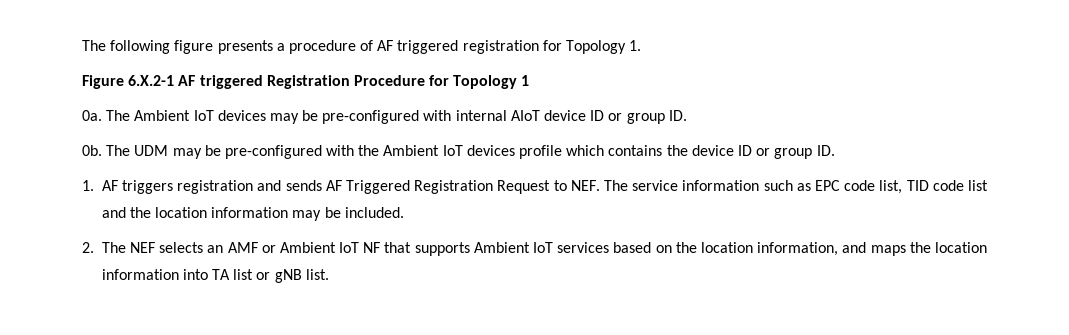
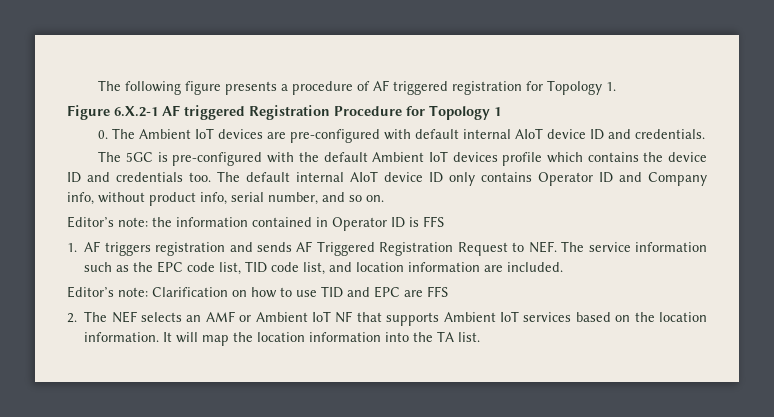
[82,110,102,121] 0a. -> [98,130,109,139] 0.
[269,110,687,124] [82,145,221,159] may be pre-configured with internal AIoT device ID or group ID. // 0b. The UDM may be -> [267,128,706,143] [98,151,168,162] are pre-configured with default internal AIoT device ID and credentials. // The 5GC is
(380, 150) none -> [323,152,368,162] default
[756,145,835,159] or group ID. -> [87,171,707,186] [67,192,384,206] [67,216,444,231] and credentials too. The default internal AIoT device ID only contains Operator ID and Company info, without product info, serial number, and so on. // Editor’s note: the information contained in Operator ID is FFS
(811, 187) none -> [133,262,154,272] the
[968,180,989,191] [101,207,404,221] list and the location information may be included. -> [303,262,564,275] [67,286,448,298] list, and location information are included. // Editor’s note: Clarification on how to use TID and EPC are FFS
[757,242,988,256] [101,269,302,283] information, and maps the location information into TA list or gNB -> [84,331,455,346] information. It will map the location information into the TA

